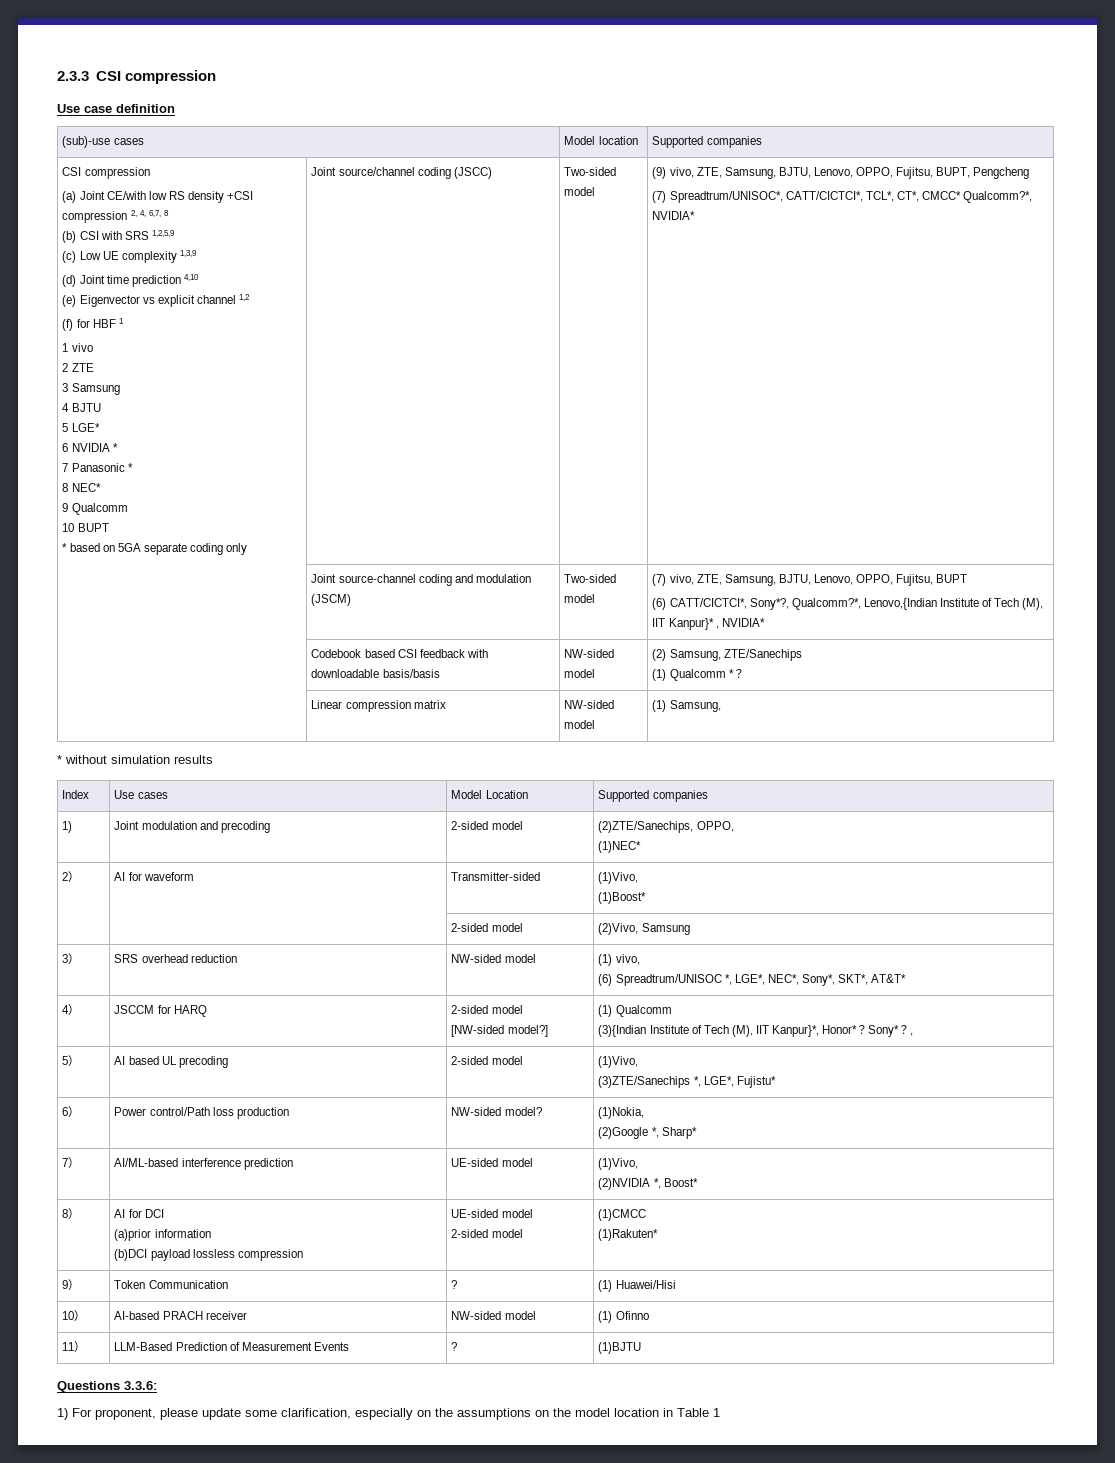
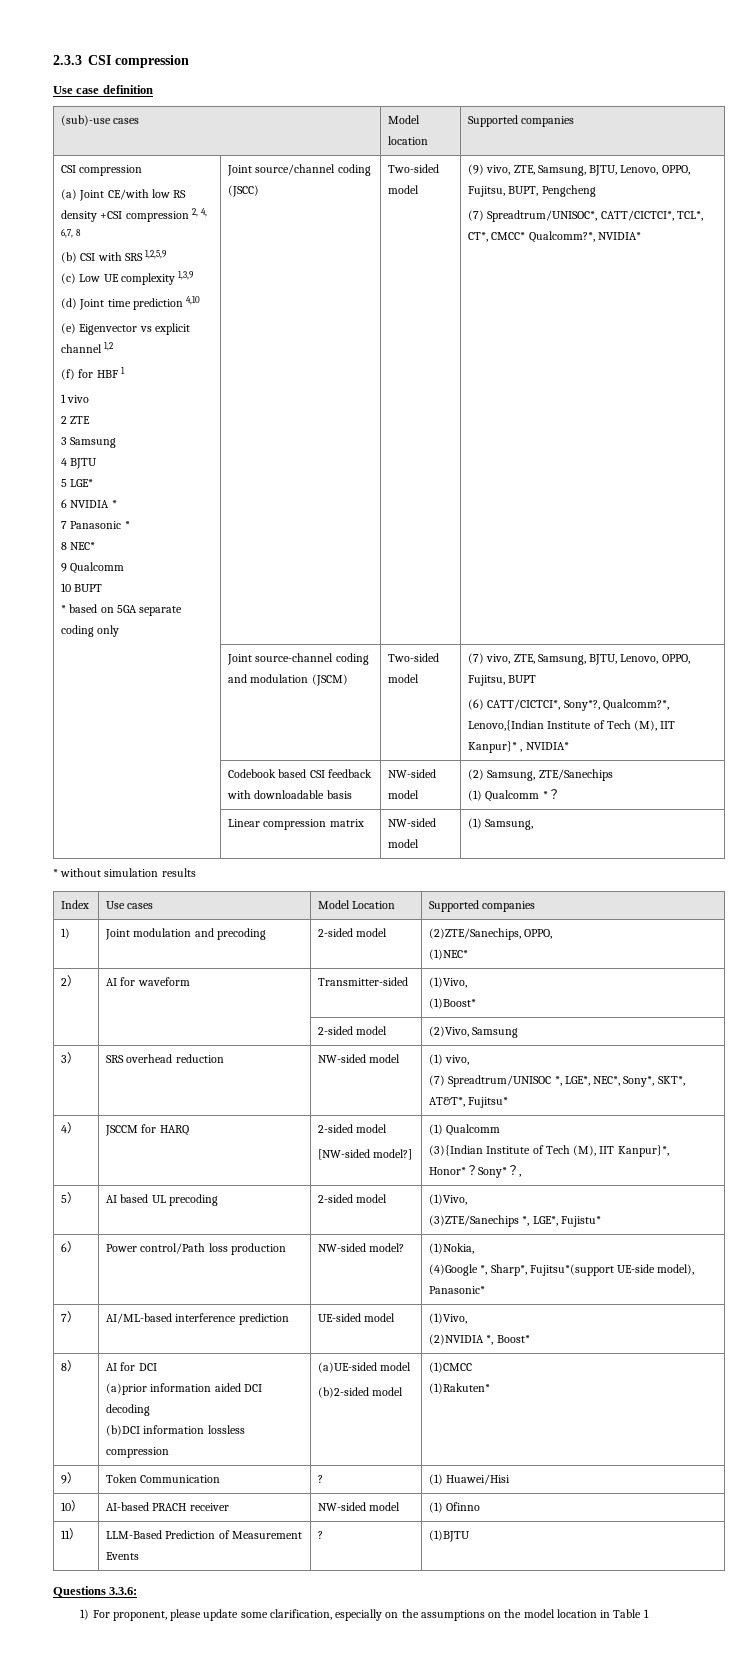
[382,669,440,678] basis/basis -> [326,790,352,799] basis
[598,974,613,986] (6) -> [429,1075,446,1086] (7)
[871,974,907,983] AT&T* -> [429,1097,509,1108] AT&T*, Fujitsu*
[598,1127,697,1139] (2)Google *, Sharp* -> [429,1264,695,1276] [429,1286,486,1294] (4)Google *, Sharp*, Fujitsu*(support UE-side model), Panasonic*
(211, 1233) none -> [214,1383,262,1392] [106,1404,151,1416] aided DCI decoding
[150,1249,190,1261] payload -> [143,1425,205,1434] information
[451,1209,533,1218] [451,1229,489,1238] UE-sided model // 2-sided -> [318,1362,412,1373] [318,1387,370,1398] (a)UE-sided model // (b)2-sided

